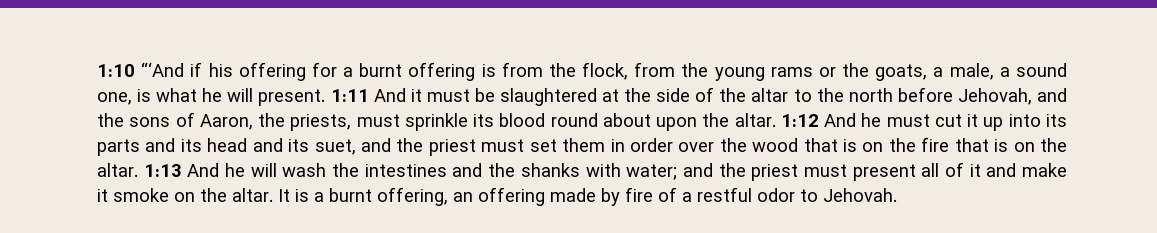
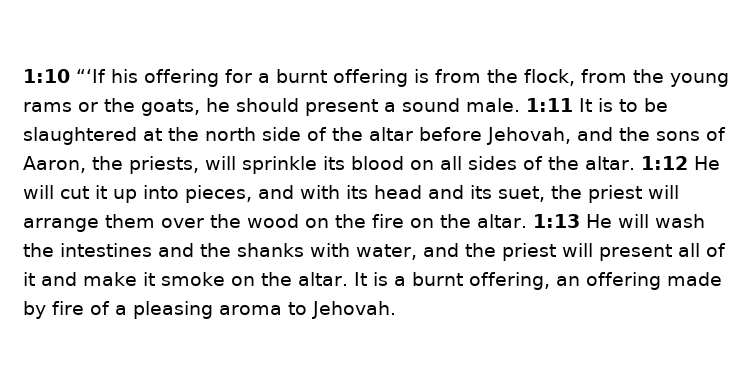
[141,62,203,77] “‘And if -> [76,69,106,83] “‘If
[933,63,1067,80] [97,88,470,106] a male, a sound one, is what he will present. 1:11 And it must -> [206,98,638,116] he should present a sound male. 1:11 It is to
(652, 95) none -> [205,127,256,141] north
[793,88,893,102] to the north -> (413, 134) none
[356,114,400,127] must -> [205,156,236,170] will
[550,113,930,131] round about upon the altar. 1:12 And he must -> [410,156,720,170] [23,185,54,199] on all sides of the altar. 1:12 He will
[1045,114,1067,127] [97,138,176,156] its parts and -> [185,185,340,203] pieces, and with
[360,138,673,156] and the priest must set them in order -> [551,185,679,203] [23,214,155,232] the priest will arrange them
[803,138,858,152] that is -> (299, 221) none
[954,138,1009,152] that is -> (404, 221) none
[187,163,246,177] And he -> [585,214,612,228] He
[626,163,847,181] water; and the priest must -> [356,243,593,261] water, and the priest will
[697,187,795,202] restful odor -> [133,301,282,319] pleasing aroma

